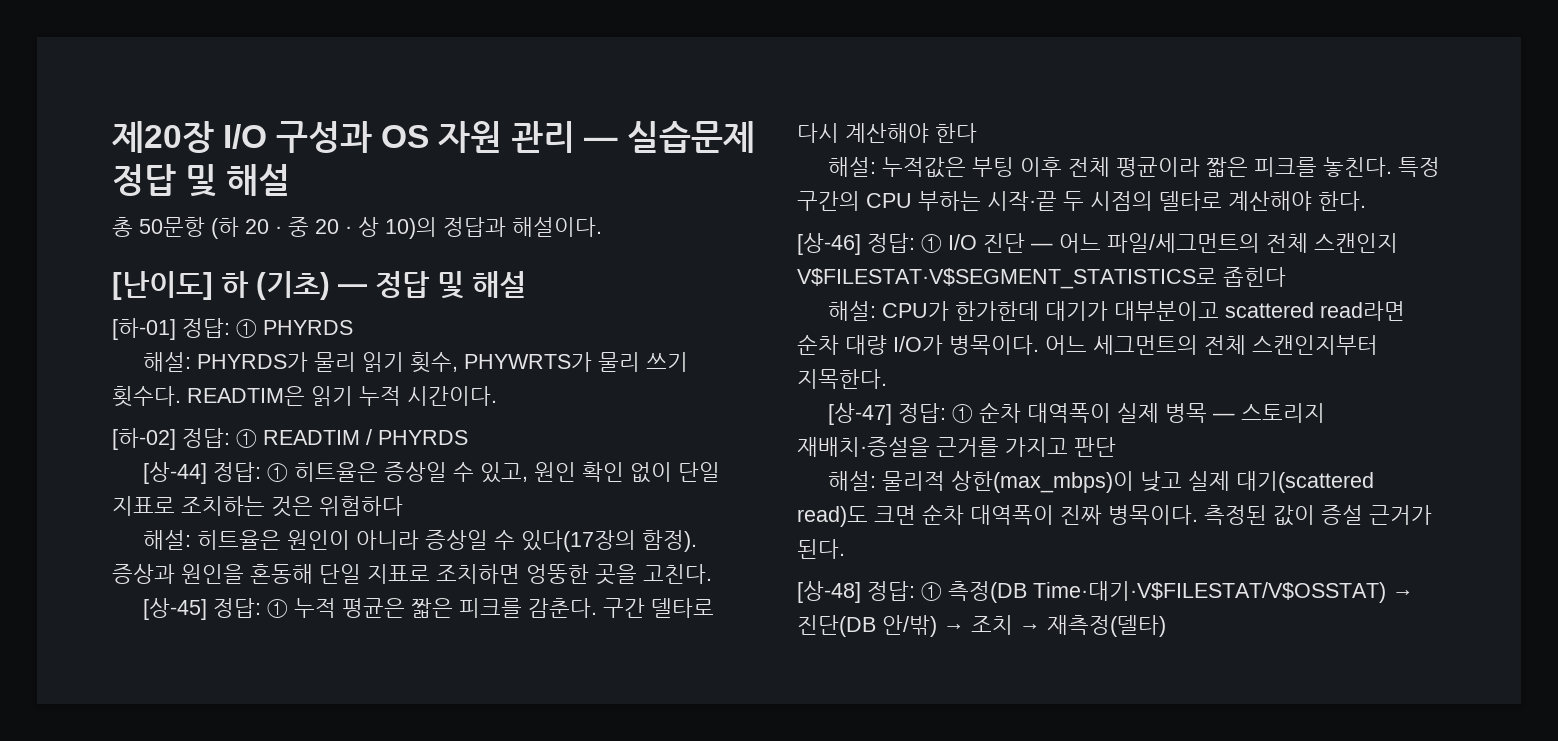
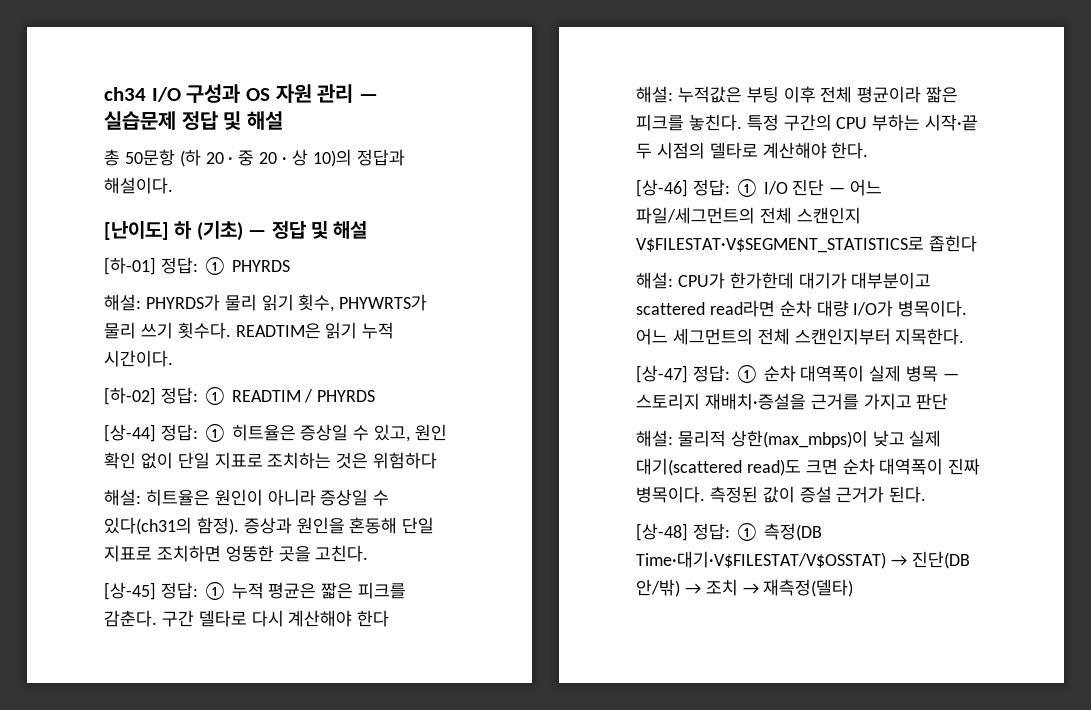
[112,121,214,153] 제20장 -> [104,87,146,101] ch34
[521,530,637,552] 있다(17장의 -> [104,517,192,535] 있다(ch31의

